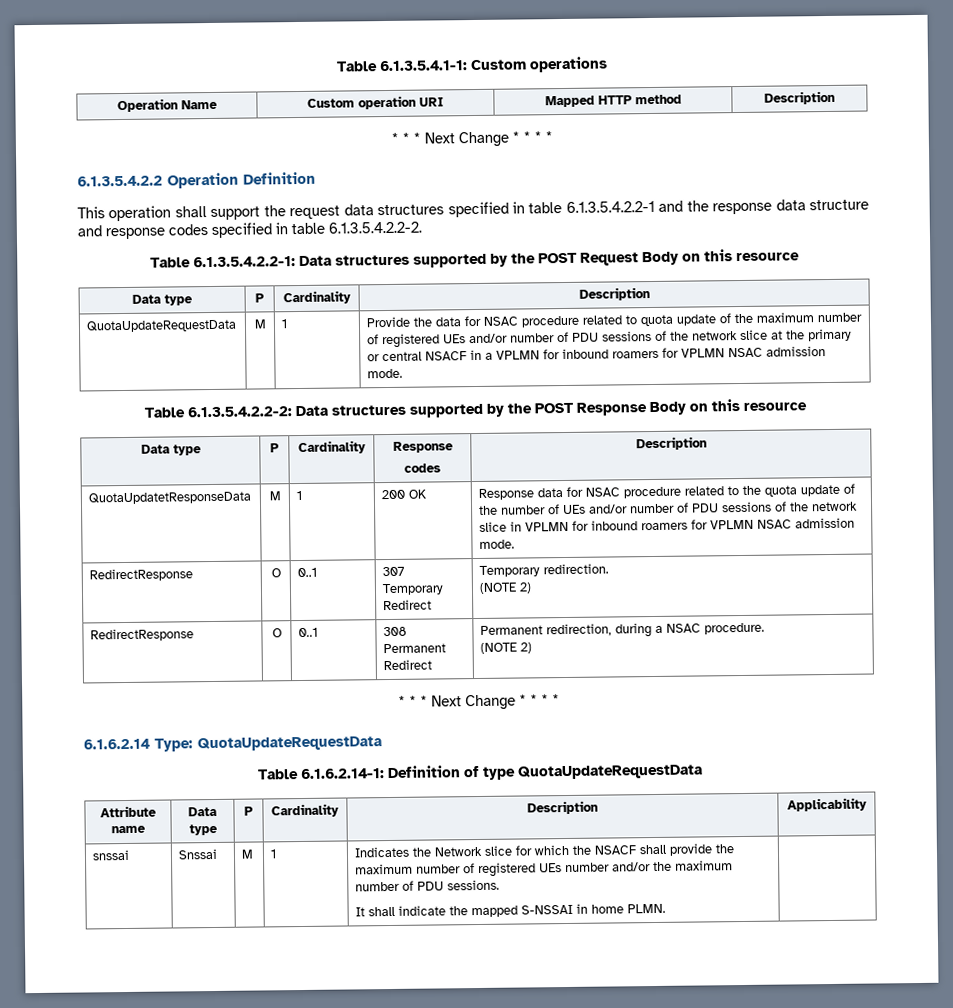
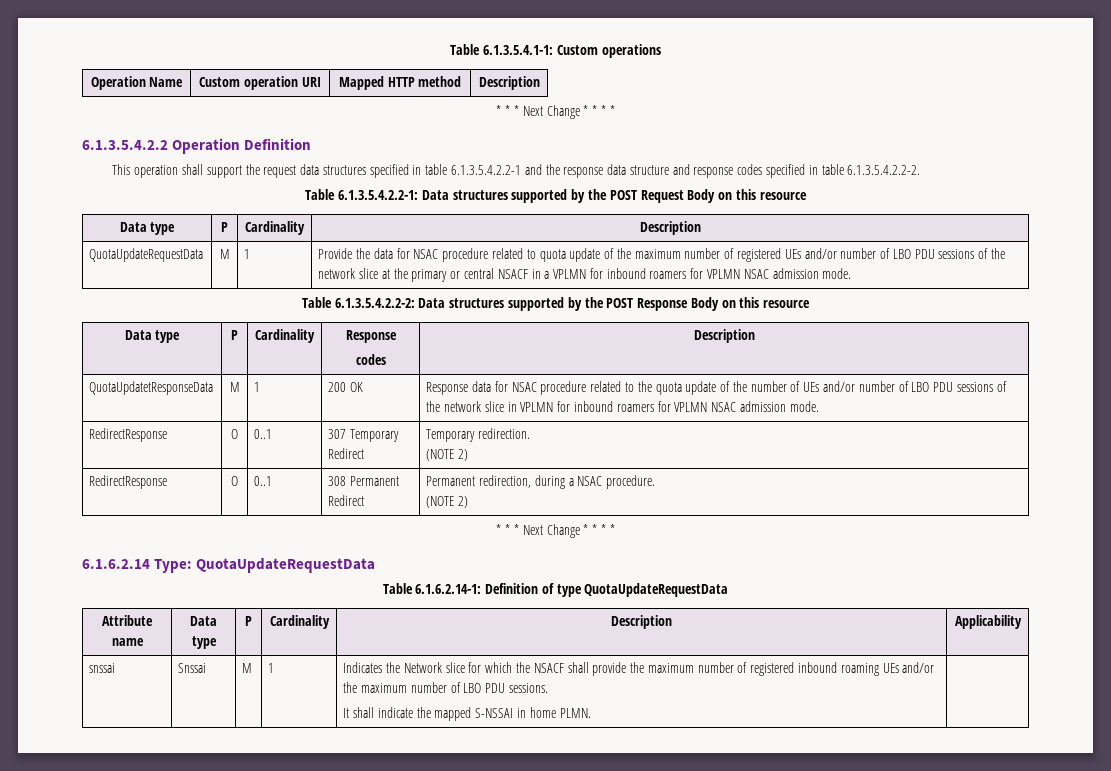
(570, 337) none -> [892,249,911,259] LBO
(690, 507) none -> [911,382,930,392] LBO
[539,862,611,873] UEs number -> [798,662,899,676] inbound roaming UEs
(415, 885) none -> [463,683,482,693] LBO

